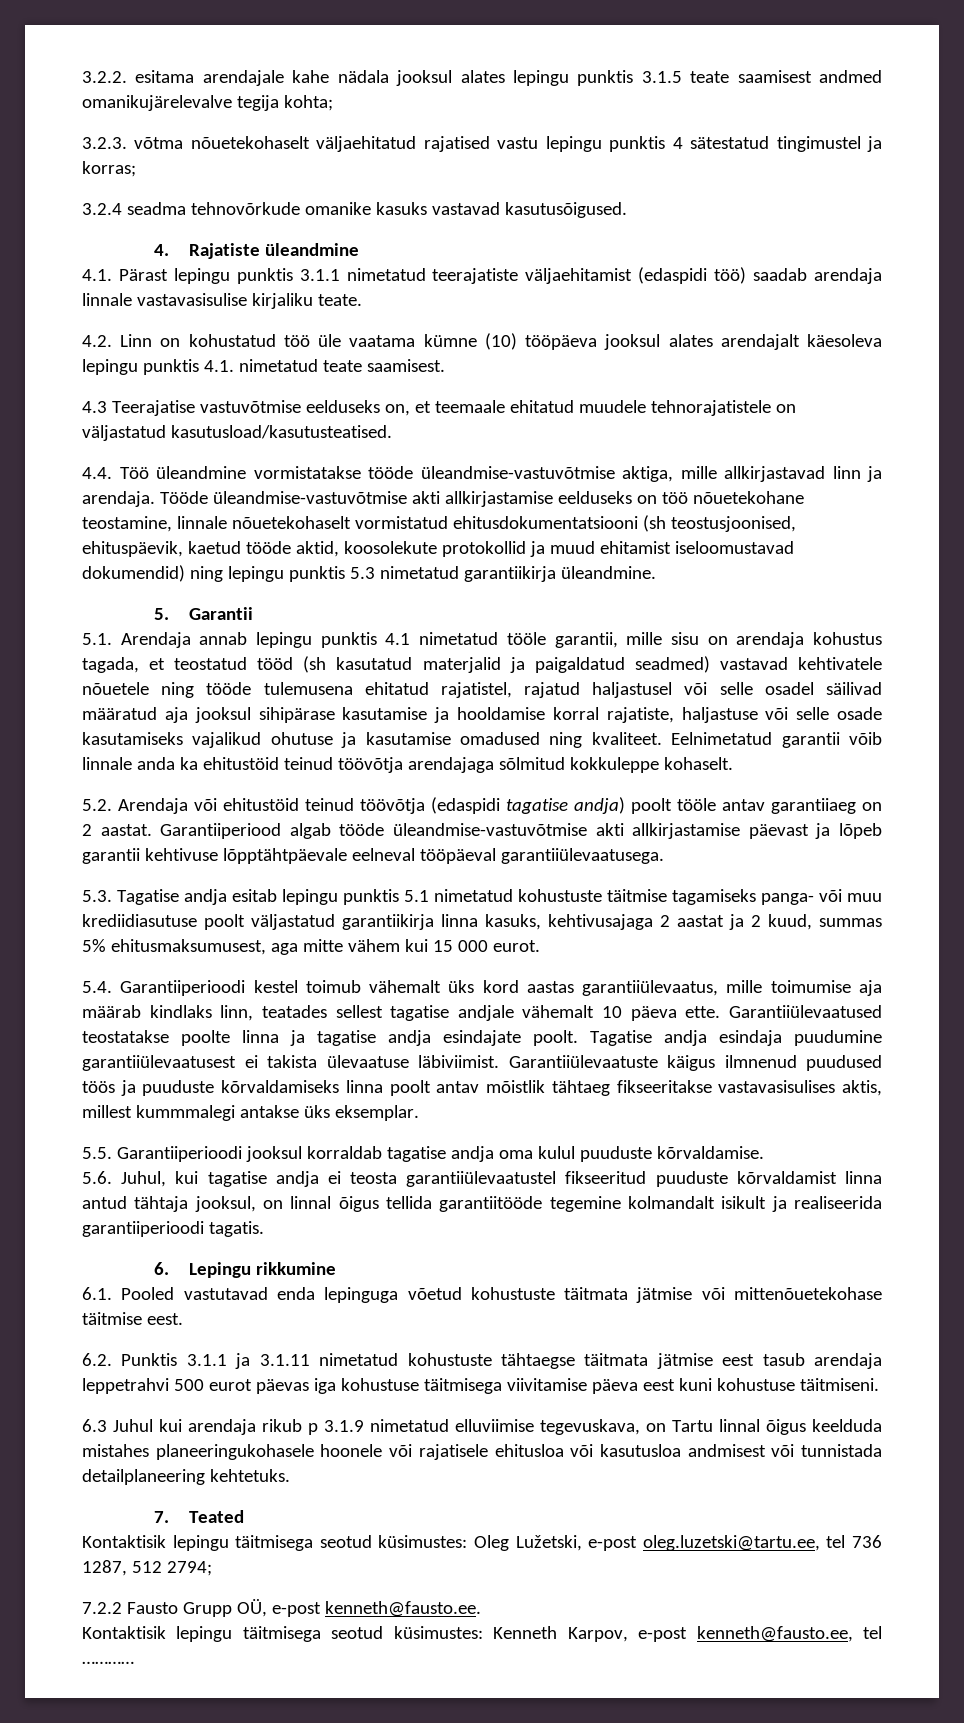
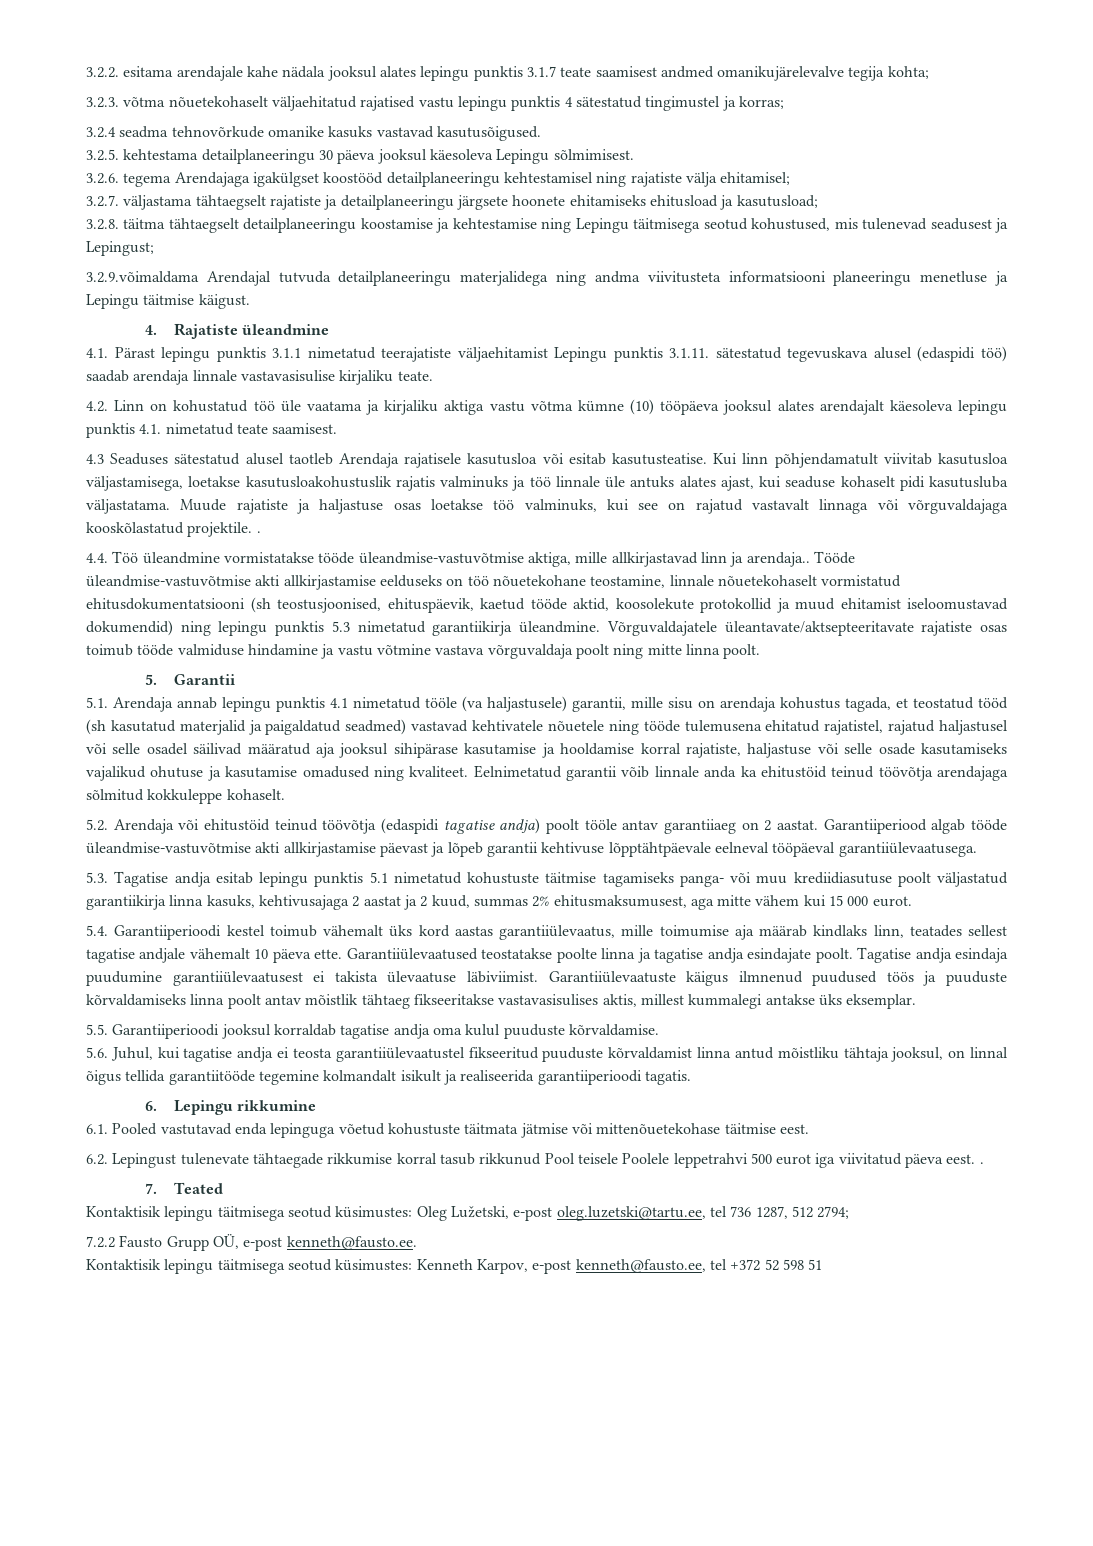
[641,71,682,83] 3.1.5 -> [526,66,556,77] 3.1.7
(627, 210) none -> [86,149,634,164] [86,172,791,187] [86,195,818,210] [86,218,1009,233] [86,241,154,256] [86,271,1009,286] [86,294,250,309] // 3.2.5. kehtestama detailplaneeringu 30 päeva jooksul käesoleva Lepingu sõlmimisest. // 3.2.6. tegema Arendajaga igakülgset koostööd detailplaneeringu kehtestamisel ning rajatiste välja ehitamisel; // 3.2.7. väljastama tähtaegselt rajatiste ja detailplaneeringu järgsete hoonete ehitamiseks ehitusload ja kasutusload; // 3.2.8. täitma tähtaegselt detailplaneeringu koostamise ja kehtestamise ning Lepingu täitmisega seotud kohustused, mis tulenevad seadusest ja Lepingust; // 3.2.9.võimaldama Arendajal tutvuda detailplaneeringu materjalidega ning andma viivitusteta informatsiooni planeeringu menetluse ja Lepingu täitmise käigust.
(633, 276) none -> [554,347,912,362] Lepingu punktis 3.1.11. sätestatud tegevuskava alusel
(416, 341) none -> [366,400,573,415] ja kirjaliku aktiga vastu võtma
[111,400,796,416] [82,425,392,441] Teerajatise vastuvõtmise eelduseks on, et teemaale ehitatud muudele tehnorajatistele on väljastatud kasutusload/kasutusteatised. -> [110,453,1009,468] [86,476,1008,491] [86,499,1008,514] [86,522,261,537] Seaduses sätestatud alusel taotleb Arendaja rajatisele kasutusloa või esitab kasutusteatise. Kui linn põhjendamatult viivitab kasutusloa väljastamisega, loetakse kasutusloakohustuslik rajatis valminuks ja töö linnale üle antuks alates ajast, kui seaduse kohaselt pidi kasutusluba väljastatama. Muude rajatiste ja haljastuse osas loetakse töö valminuks, kui see on rajatud vastavalt linnaga või võrguvaldajaga kooskõlastatud projektile. .
[82,491,155,507] arendaja. -> [746,552,810,567] arendaja..
(656, 572) none -> [606,621,1008,636] [86,644,761,659] Võrguvaldajatele üleantavate/aktsepteeritavate rajatiste osas toimub tööde valmiduse hindamine ja vastu võtmine vastava võrguvaldaja poolt ning mitte linna poolt.
(546, 638) none -> [462,696,567,712] (va haljastusele)
[82,939,106,952] 5% -> [532,896,550,907] 2%
[135,1105,235,1121] kummmalegi -> [688,994,763,1009] kummalegi
(127, 1202) none -> [777,1047,839,1059] mõistliku
[121,1353,882,1369] [82,1378,879,1394] [82,1419,882,1435] [82,1444,883,1460] [82,1469,290,1485] Punktis 3.1.1 ja 3.1.11 nimetatud kohustuste tähtaegse täitmata jätmise eest tasub arendaja leppetrahvi 500 eurot päevas iga kohustuse täitmisega viivitamise päeva eest kuni kohustuse täitmiseni. // 6.3 Juhul kui arendaja rikub p 3.1.9 nimetatud elluviimise tegevuskava, on Tartu linnal õigus keelduda mistahes planeeringukohasele hoonele või rajatisele ehitusloa või kasutusloa andmisest või tunnistada detailplaneering kehtetuks. -> [112,1153,984,1168] Lepingust tulenevate tähtaegade rikkumise korral tasub rikkunud Pool teisele Poolele leppetrahvi 500 eurot iga viivitatud päeva eest. .
[82,1661,134,1664] ………… -> [730,1259,823,1271] +372 52 598 51

